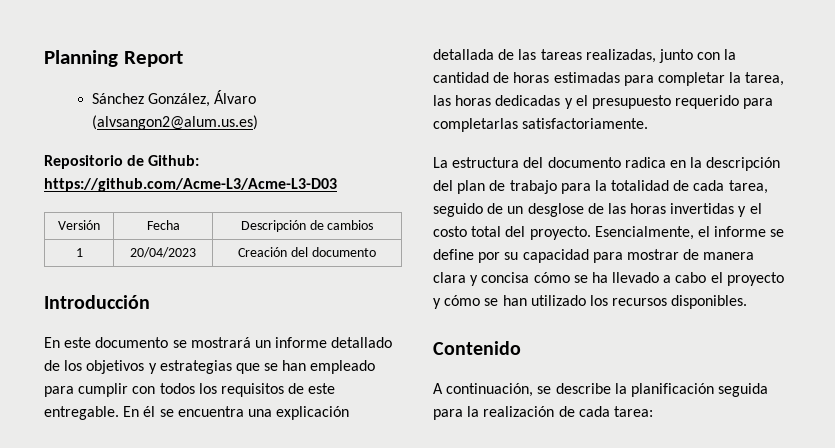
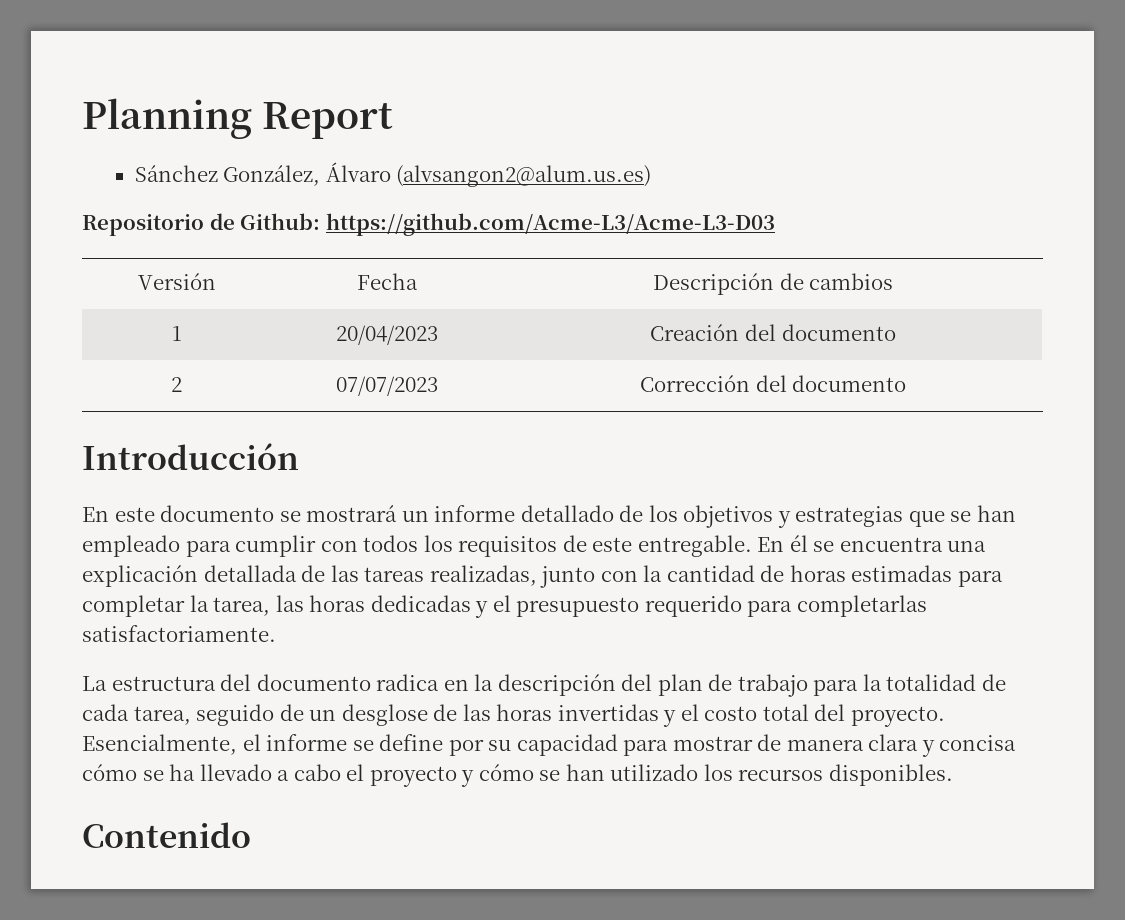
(376, 252) none -> [171,377,182,392] [336,376,438,396] [639,375,907,392] // 2 | 07/07/2023 | Corrección del documento
[433,383,769,397] [433,406,653,420] // A continuación, se describe la planificación seguida para la realización de cada tarea: -> (251, 835) none

